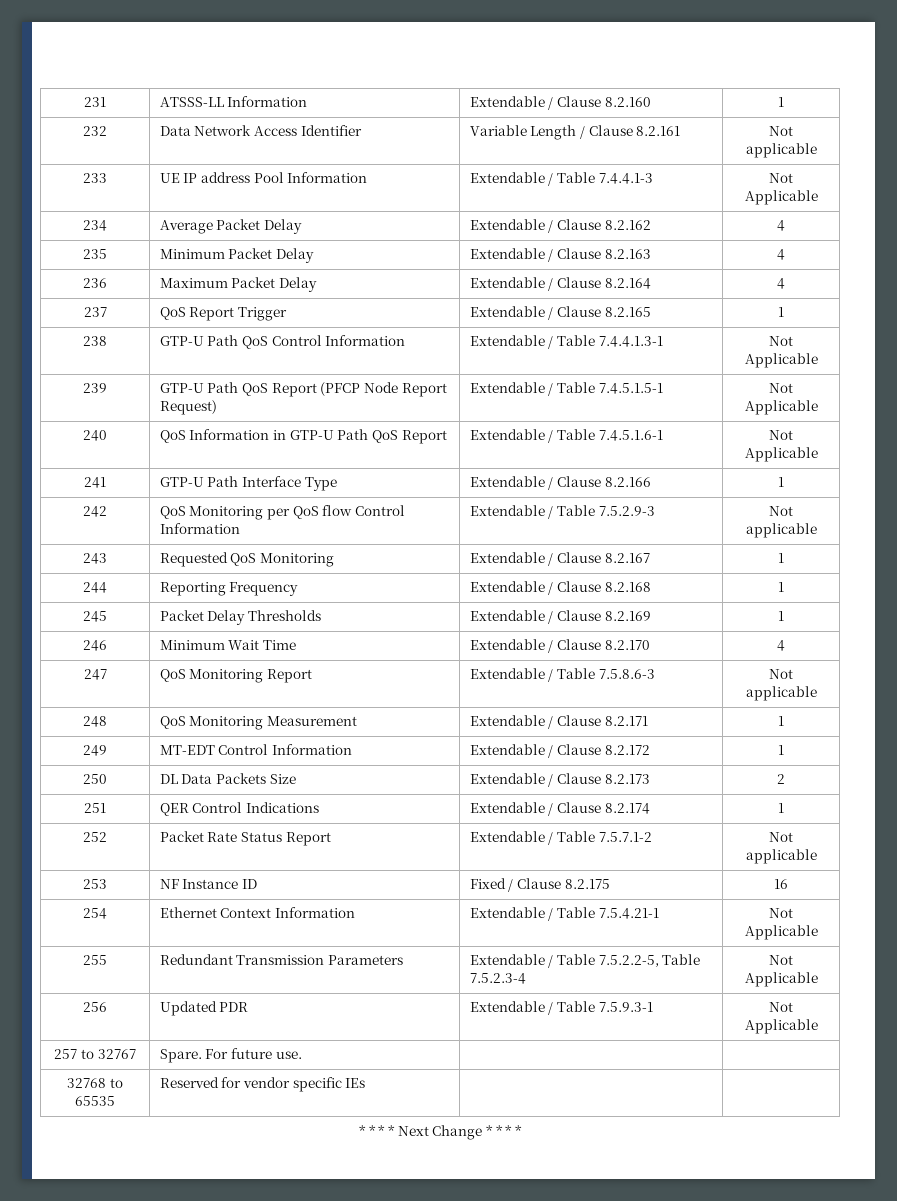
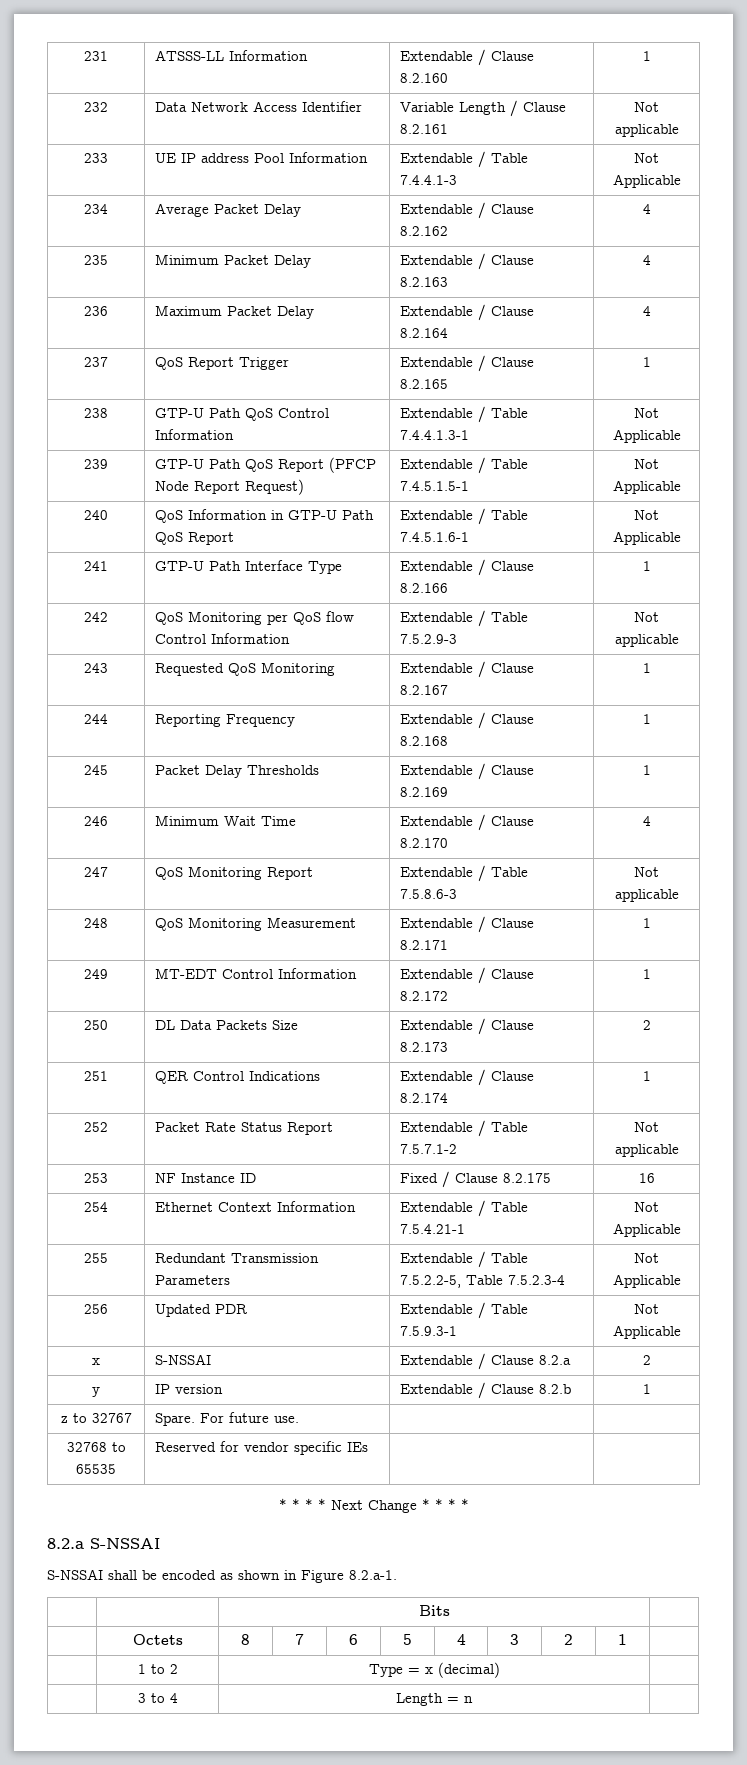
[54,1049,78,1059] 257 -> [92,1358,100,1365] [155,1354,212,1365] [400,1353,572,1370] [642,1355,651,1365] [92,1387,100,1397] [155,1384,224,1394] [400,1382,572,1399] [642,1384,651,1394] [60,1416,68,1423] x | S-NSSAI | Extendable / Clause 8.2.a | 2 // y | IP version | Extendable / Clause 8.2.b | 1 // z
(522, 1130) none -> [47,1538,160,1549] [47,1569,397,1583] [418,1605,450,1616] [132,1634,183,1645] [241,1634,250,1645] [295,1634,304,1645] [349,1634,358,1645] [403,1634,412,1645] [456,1634,466,1645] [510,1634,519,1645] [564,1634,573,1645] [618,1634,627,1645] [137,1664,178,1674] [368,1662,500,1678] [137,1693,178,1703] [396,1693,473,1706] // 8.2.a S-NSSAI // S-NSSAI shall be encoded as shown in Figure 8.2.a-1. // | | Bits | // | Octets | 8 | 7 | 6 | 5 | 4 | 3 | 2 | 1 | // | 1 to 2 | Type = x (decimal) | // | 3 to 4 | Length = n |

